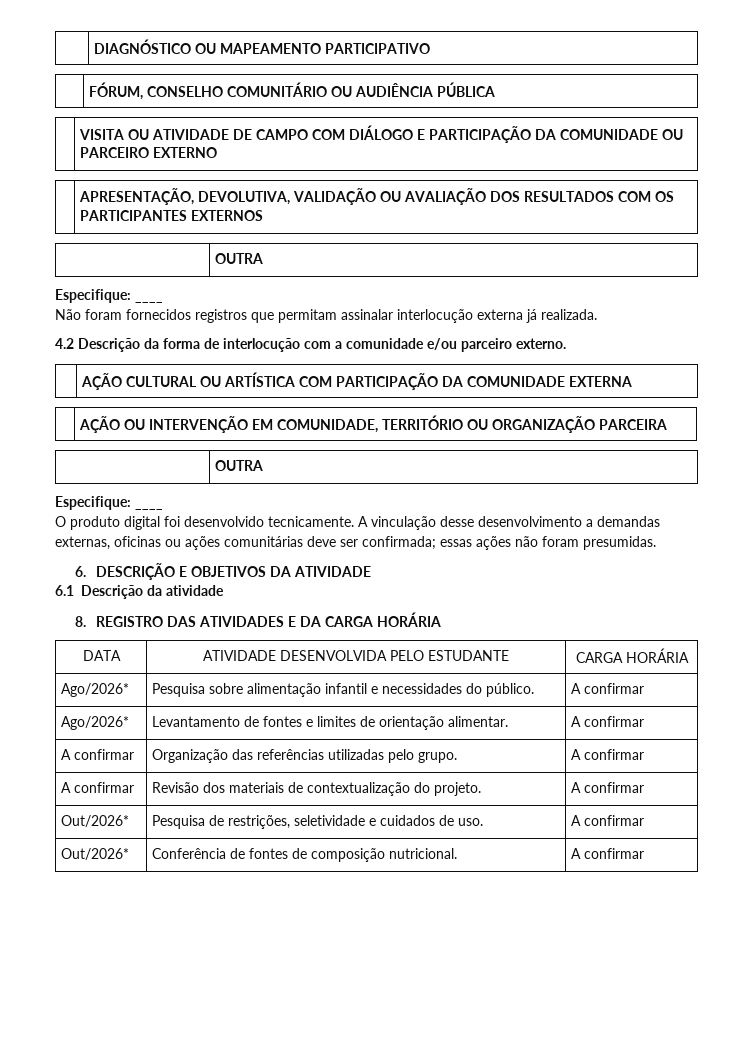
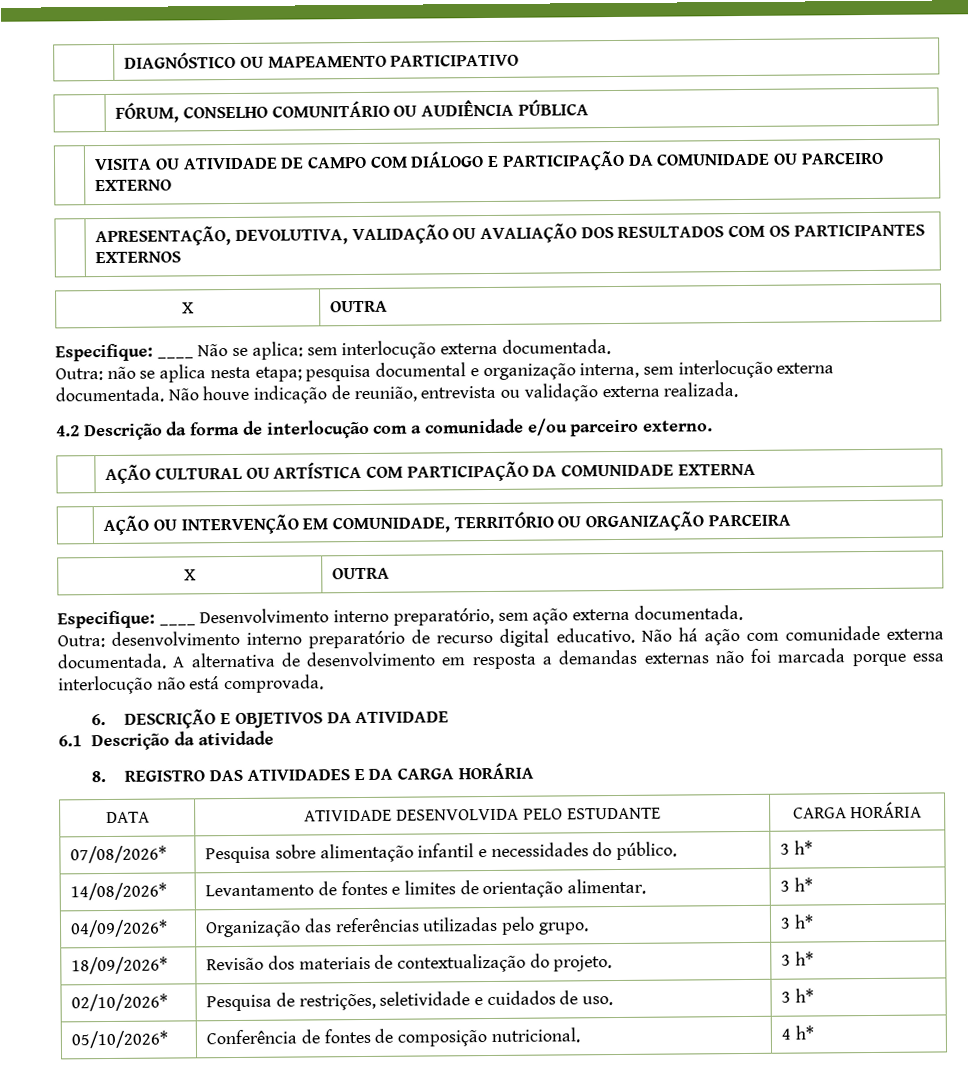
[215,253,264,264] [55,289,163,303] [55,309,537,323] | OUTRA // Especifique: ____ // Não foram fornecidos registros que permitam assinalar interlocução externa já -> [182,302,194,314] [330,300,389,313] [55,339,611,362] [55,359,835,383] [55,383,660,404] X | OUTRA // Especifique: ____ Não se aplica: sem interlocução externa documentada. // Outra: não se aplica nesta etapa; pesquisa documental e organização interna, sem interlocução externa documentada. Não houve indicação de reunião, entrevista ou validação externa
[215,460,264,471] [55,496,163,510] [55,516,660,530] [55,536,656,550] | OUTRA // Especifique: ____ // O produto digital foi desenvolvido tecnicamente. A vinculação desse desenvolvimento a demandas externas, oficinas ou ações comunitárias deve ser confirmada; essas ações não foram presumidas. -> [184,569,196,581] [332,567,391,580] [57,605,743,629] [57,625,945,649] [57,648,945,670] [58,674,325,695] X | OUTRA // Especifique: ____ Desenvolvimento interno preparatório, sem ação externa documentada. // Outra: desenvolvimento interno preparatório de recurso digital educativo. Não há ação com comunidade externa documentada. A alternativa de desenvolvimento em resposta a demandas externas não foi marcada porque essa interlocução não está comprovada.
[61,683,130,697] Ago/2026* -> [70,845,168,864] 07/08/2026*
[571,683,645,694] [61,716,130,730] A confirmar // Ago/2026* -> [780,840,813,855] [70,882,168,901] 3 h* // 14/08/2026*
[571,716,645,727] [61,749,135,760] A confirmar // A confirmar -> [780,877,813,892] [70,919,169,938] 3 h* // 04/09/2026*
[571,749,645,760] [61,782,135,793] A confirmar // A confirmar -> [780,914,814,929] [71,956,169,975] 3 h* // 18/09/2026*
[571,782,645,793] [61,815,130,827] A confirmar // Out/2026* -> [781,951,814,966] [71,993,169,1012] 3 h* // 02/10/2026*
[571,815,645,826] [61,848,130,860] A confirmar // Out/2026* -> [781,988,814,1003] [71,1030,169,1049] 3 h* // 05/10/2026*
[571,848,645,859] A confirmar -> [781,1025,814,1040] 4 h*

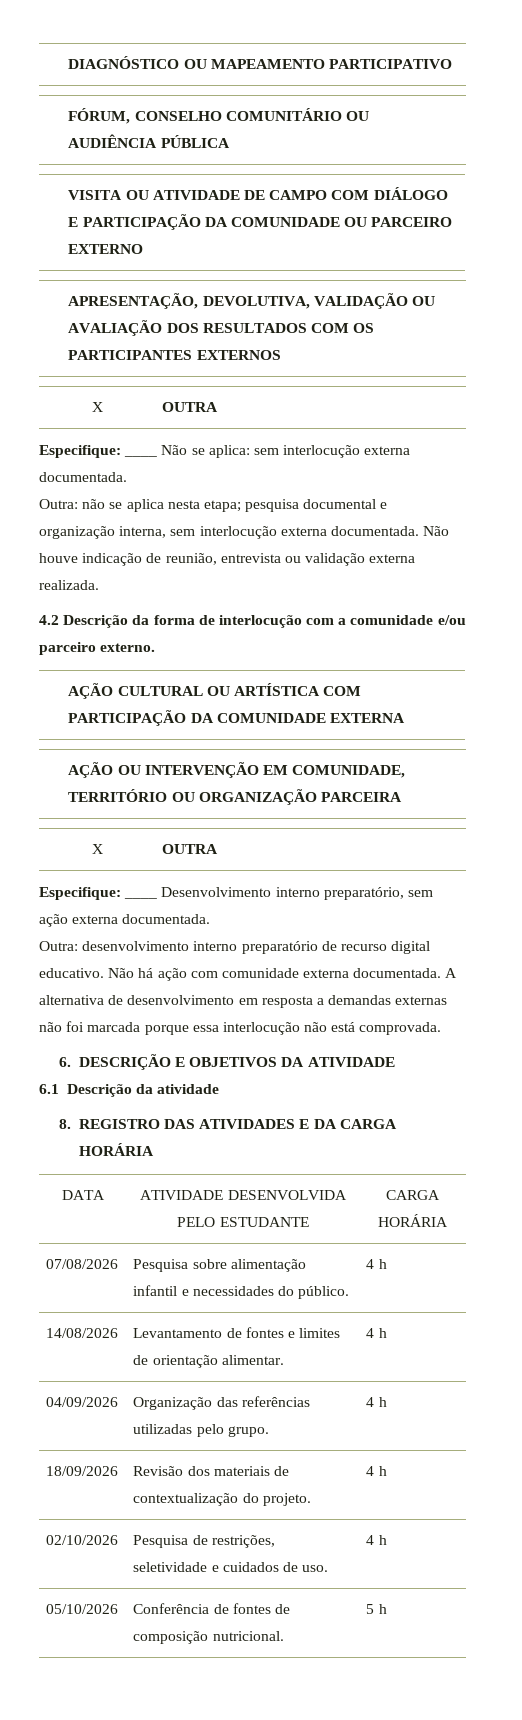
[70,845,168,864] 07/08/2026* -> [46,1259,119,1269] 07/08/2026
[780,840,813,855] [70,882,168,901] 3 h* // 14/08/2026* -> [366,1259,387,1269] [46,1328,119,1338] 4 h // 14/08/2026
[780,877,813,892] [70,919,169,938] 3 h* // 04/09/2026* -> [366,1328,387,1338] [46,1397,119,1407] 4 h // 04/09/2026
[780,914,814,929] [71,956,169,975] 3 h* // 18/09/2026* -> [366,1397,387,1407] [46,1466,119,1476] 4 h // 18/09/2026
[781,951,814,966] [71,993,169,1012] 3 h* // 02/10/2026* -> [366,1466,387,1476] [46,1535,119,1545] 4 h // 02/10/2026
[781,988,814,1003] [71,1030,169,1049] 3 h* // 05/10/2026* -> [366,1535,387,1545] [46,1604,119,1614] 4 h // 05/10/2026
[781,1025,814,1040] 4 h* -> [366,1604,387,1614] 5 h

